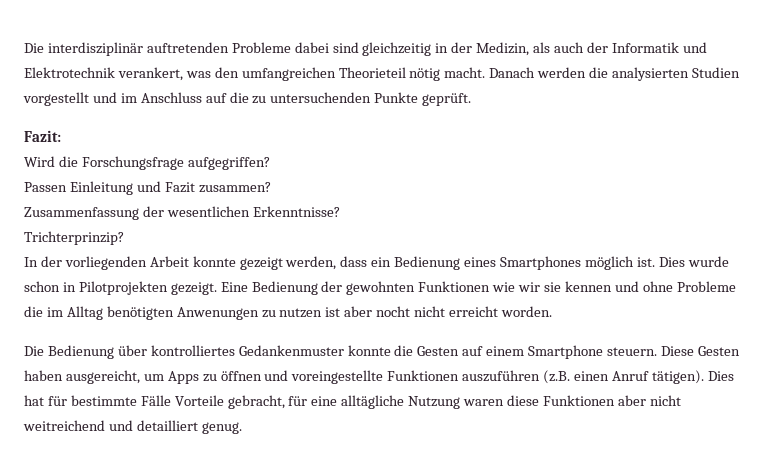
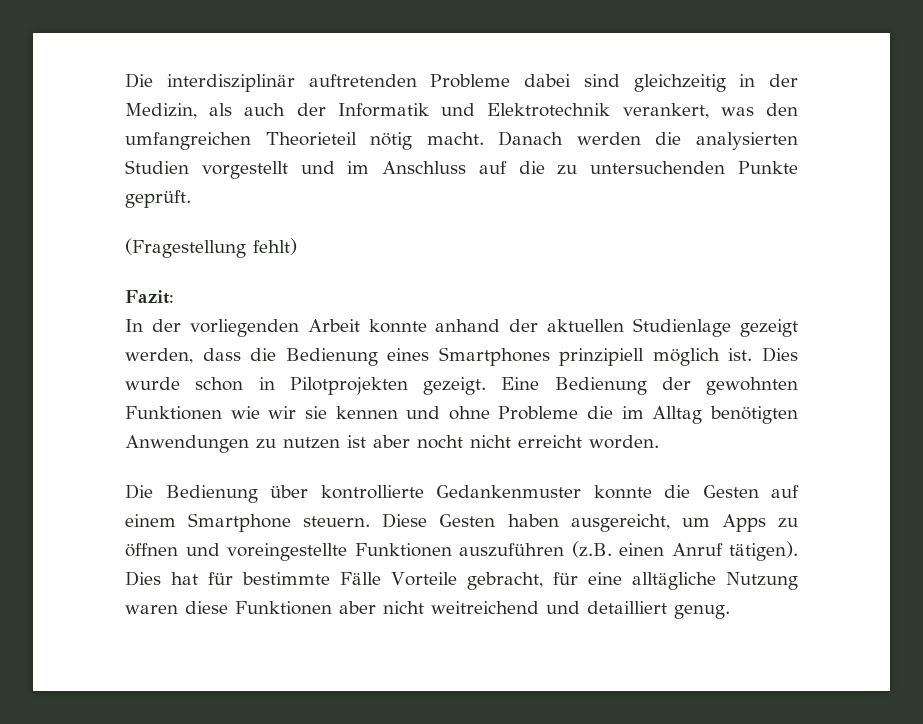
(472, 99) none -> [125,238,297,258] // (Fragestellung fehlt)
[24,156,270,170] [24,181,271,195] [24,206,340,220] [24,231,124,245] // Wird die Forschungsfrage aufgegriffen? // Passen Einleitung und Fazit zusammen? // Zusammenfassung der wesentlichen Erkenntnisse? // Trichterprinzip? -> (174, 297) none
(236, 261) none -> [435,318,732,337] anhand der aktuellen Studienlage
[371,257,392,267] ein -> [250,348,277,361] die
(582, 263) none -> [559,348,645,366] prinzipiell
[176,307,259,320] Anwenungen -> [125,435,249,453] Anwendungen
[150,345,235,356] kontrolliertes -> [320,485,424,499] kontrollierte

